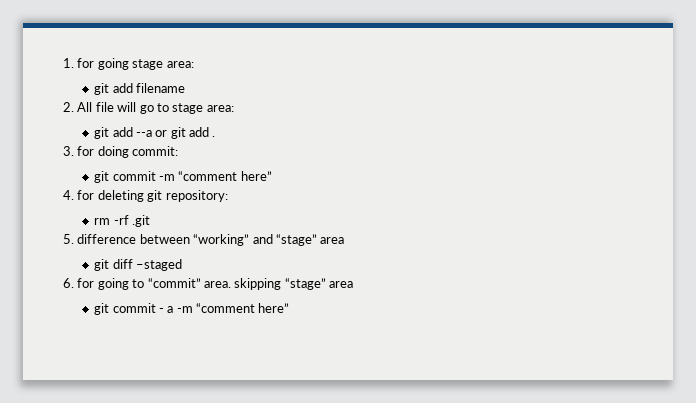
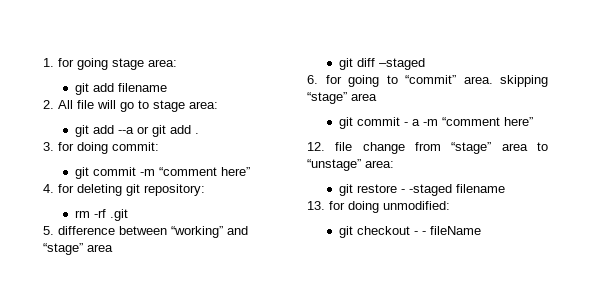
(290, 308) none -> [307,142,548,154] [307,159,394,171] [338,184,505,196] [307,201,450,213] [338,226,481,238] // 12. file change from “stage” area to “unstage” area: // git restore - -staged filename // 13. for doing unmodified: // git checkout - - fileName

